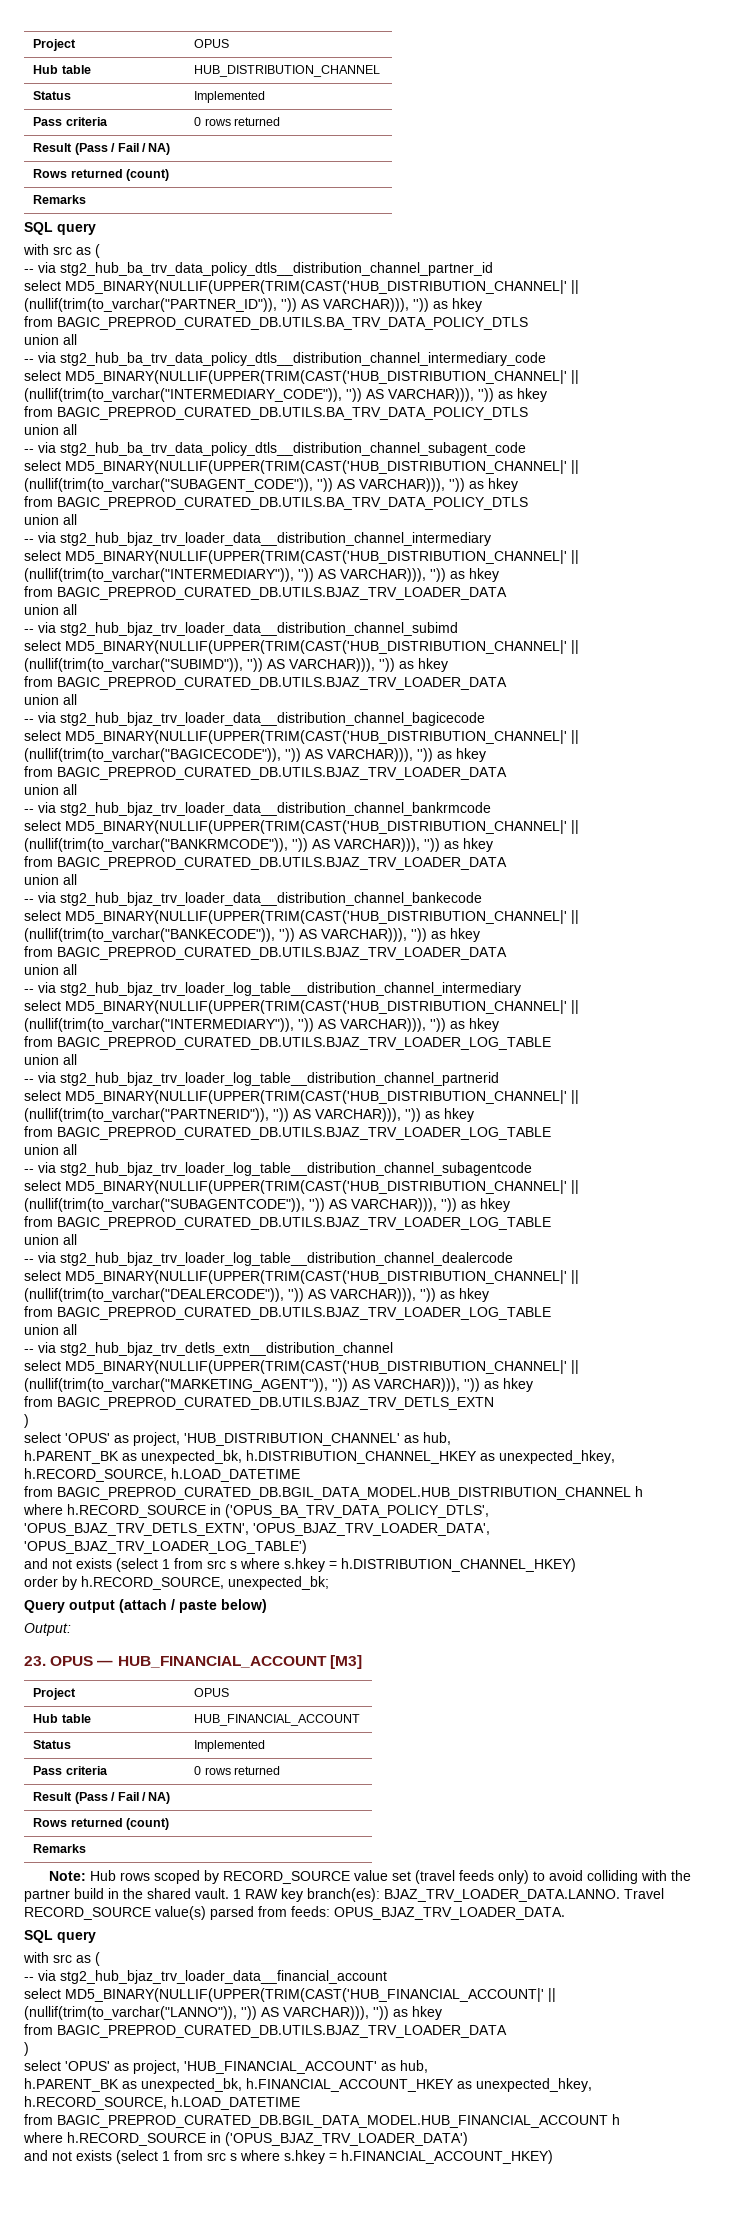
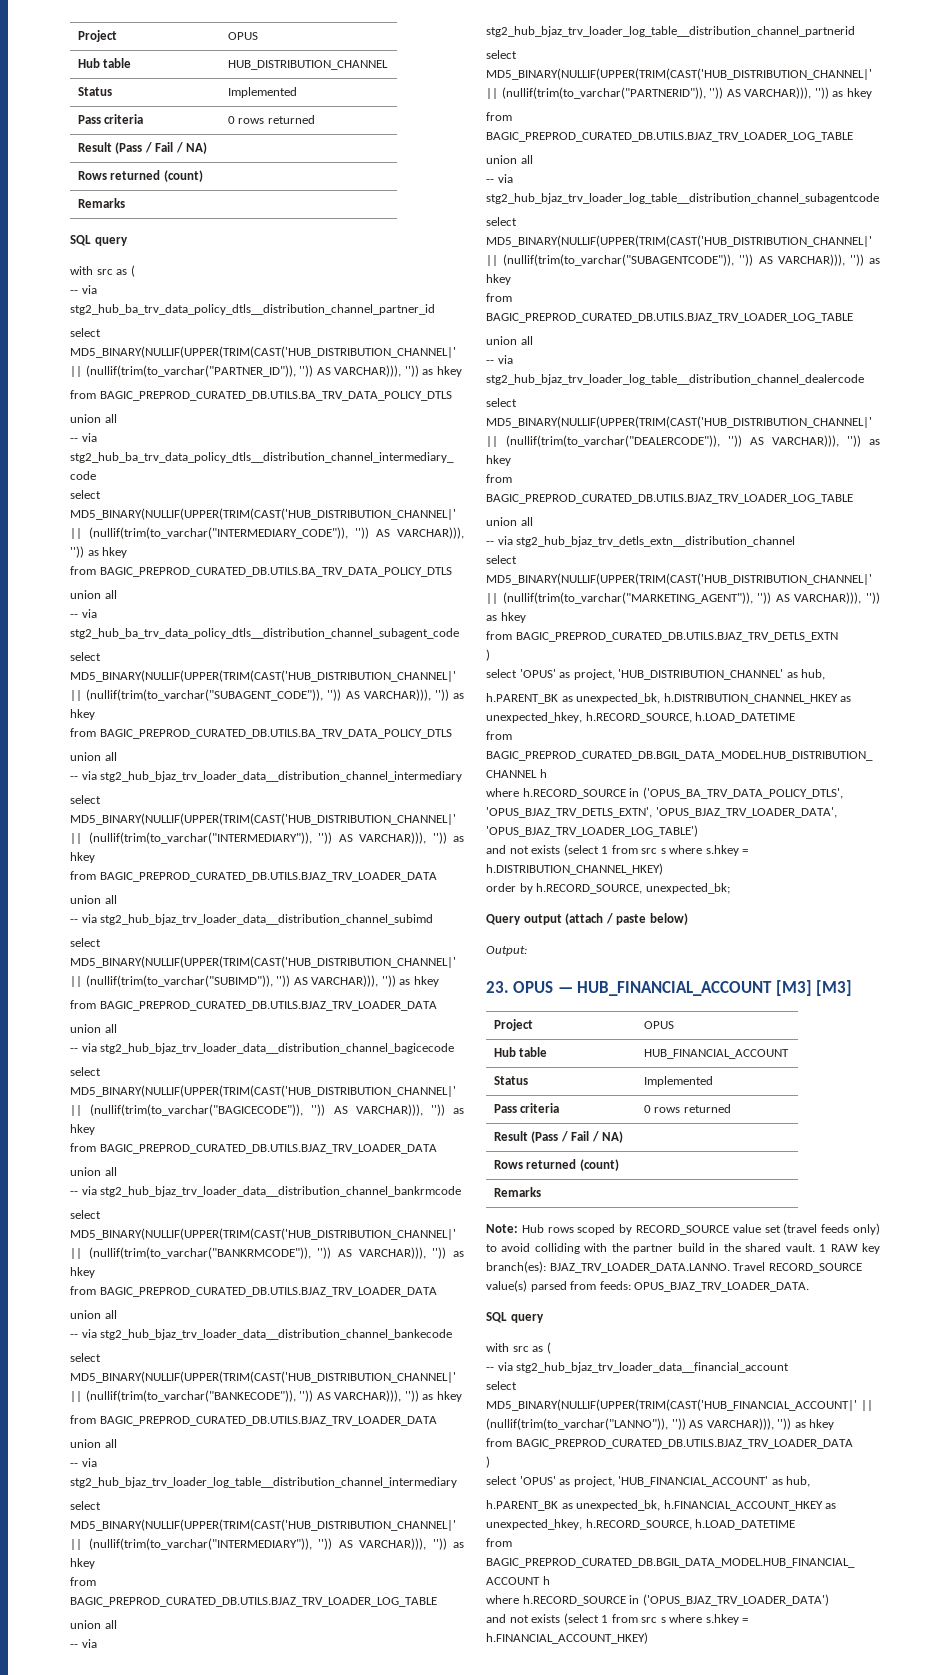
(362, 1662) none -> [816,980,853,996] [M3]

